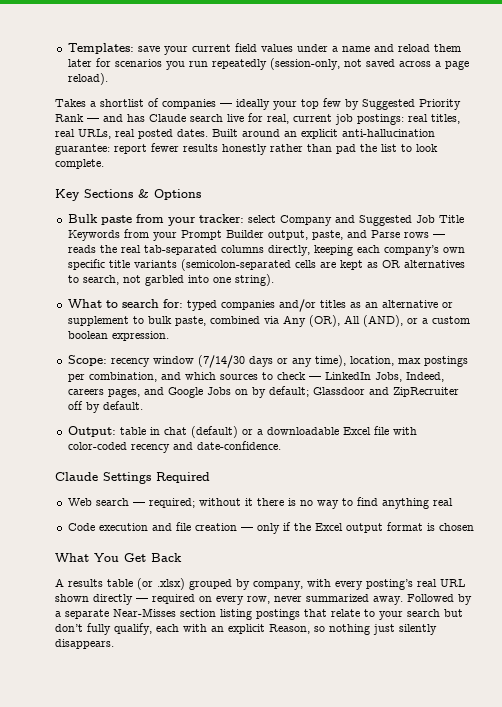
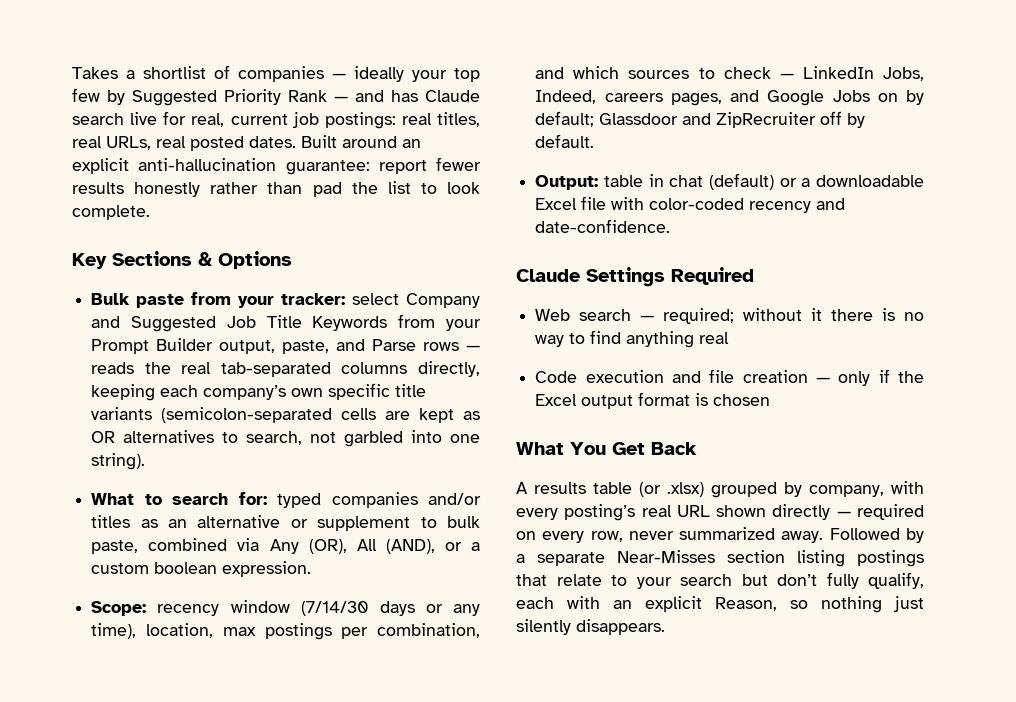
[67,43,461,55] [67,58,469,70] [67,73,108,85] Templates: save your current field values under a name and reload them later for scenarios you run repeatedly (session-only, not saved across a page reload). // -> (72, 73) none

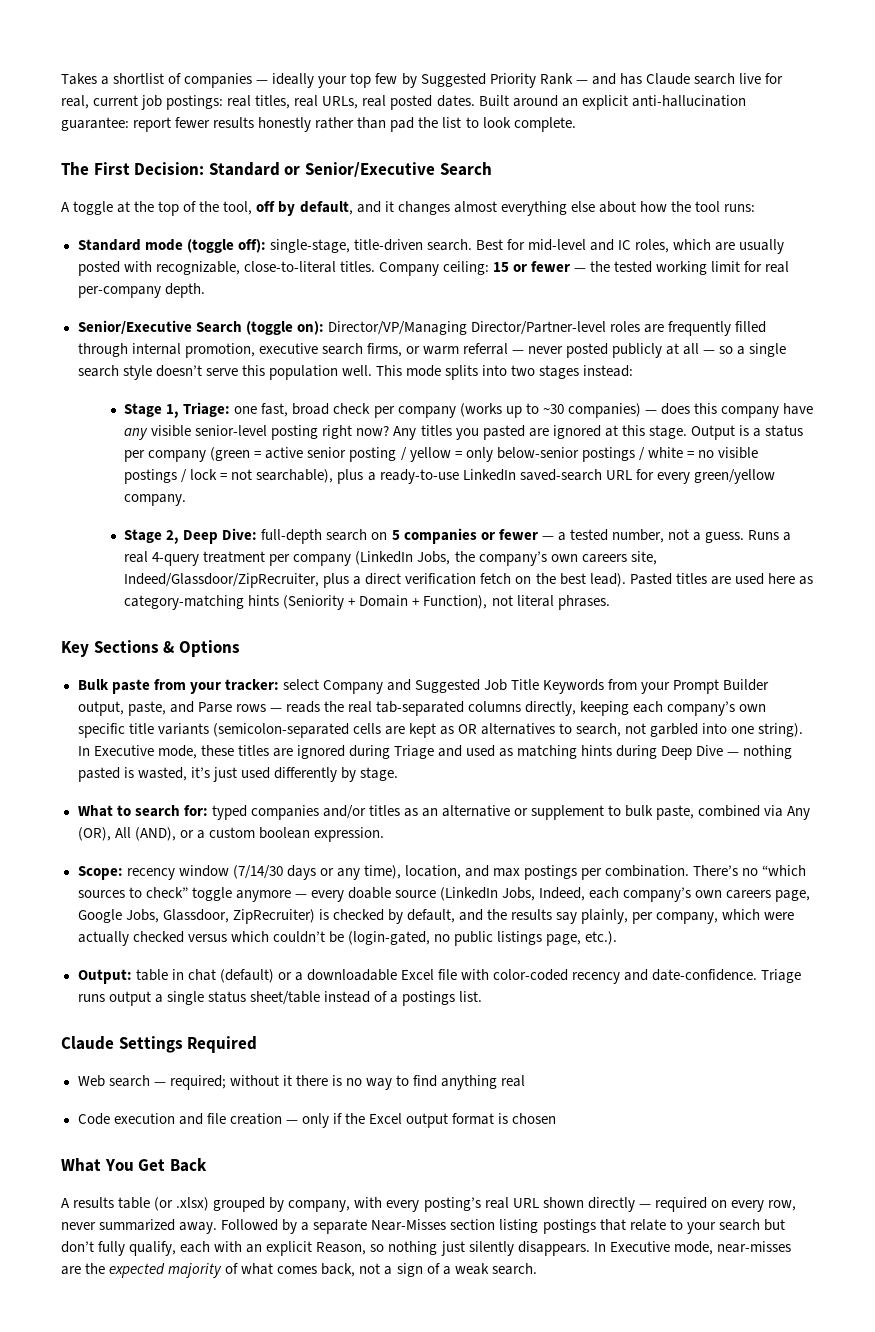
(150, 212) none -> [61,162,492,177] [61,201,756,216] [77,239,785,254] [77,261,790,276] [77,283,205,298] [77,320,766,336] [77,343,787,358] [77,365,634,380] [124,402,814,418] [124,425,804,440] [124,447,759,462] [124,469,775,484] [124,494,187,506] [124,528,792,544] [124,551,657,566] [124,573,813,588] [124,595,610,610] // The First Decision: Standard or Senior/Executive Search // A toggle at the top of the tool, off by default, and it changes almost everything else about how the tool runs: // Standard mode (toggle off): single-stage, title-driven search. Best for mid-level and IC roles, which are usually posted with recognizable, close-to-literal titles. Company ceiling: 15 or fewer — the tested working limit for real per-company depth. // Senior/Executive Search (toggle on): Director/VP/Managing Director/Partner-level roles are frequently filled through internal promotion, executive search firms, or warm referral — never posted publicly at all — so a single search style doesn’t serve this population well. This mode splits into two stages instead: // Stage 1, Triage: one fast, broad check per company (works up to ~30 companies) — does this company have any visible senior-level posting right now? Any titles you pasted are ignored at this stage. Output is a status per company (green = active senior posting / yellow = only below-senior postings / white = no visible postings / lock = not searchable), plus a ready-to-use LinkedIn saved-search URL for every green/yellow company. // Stage 2, Deep Dive: full-depth search on 5 companies or fewer — a tested number, not a guess. Runs a real 4-query treatment per company (LinkedIn Jobs, the company’s own careers site, Indeed/Glassdoor/ZipRecruiter, plus a direct verification fetch on the best lead). Pasted titles are used here as category-matching hints (Seniority + Domain + Function), not literal phrases.
(146, 461) none -> [77,745,793,760] [77,767,398,782] In Executive mode, these titles are ignored during Triage and used as matching hints during Deep Dive — nothing pasted is wasted, it’s just used differently by stage.
(213, 630) none -> [464,865,489,877] and
[377,623,480,638] [535,66,924,81] [535,90,924,106] [535,111,866,128] [535,134,595,148] combination, and which sources to check — LinkedIn Jobs, Indeed, careers pages, and Google Jobs on by default; Glassdoor and ZipRecruiter off by default. -> [605,865,807,877] [77,887,811,902] [77,909,795,924] [77,931,618,946] combination. There’s no “which sources to check” toggle anymore — every doable source (LinkedIn Jobs, Indeed, each company’s own careers page, Google Jobs, Glassdoor, ZipRecruiter) is checked by default, and the results say plainly, per company, which were actually checked versus which couldn’t be (login-gated, no public listings page, etc.).
(671, 226) none -> [761,969,802,983] [77,991,483,1006] Triage runs output a single status sheet/table instead of a postings list.
(665, 627) none -> [593,1241,791,1255] [61,1263,537,1278] In Executive mode, near-misses are the expected majority of what comes back, not a sign of a weak search.

